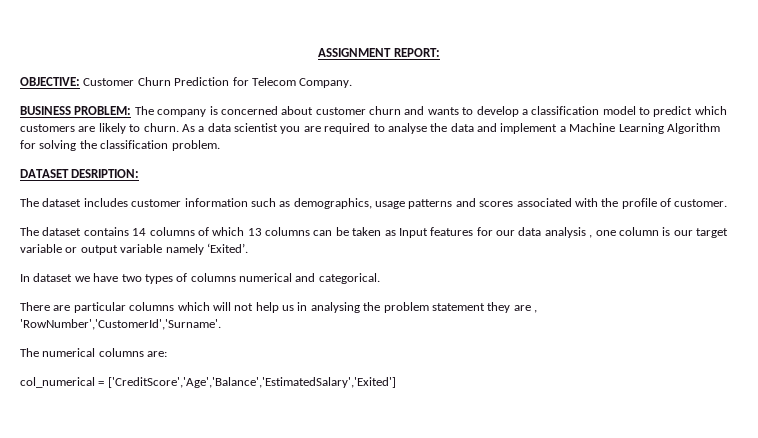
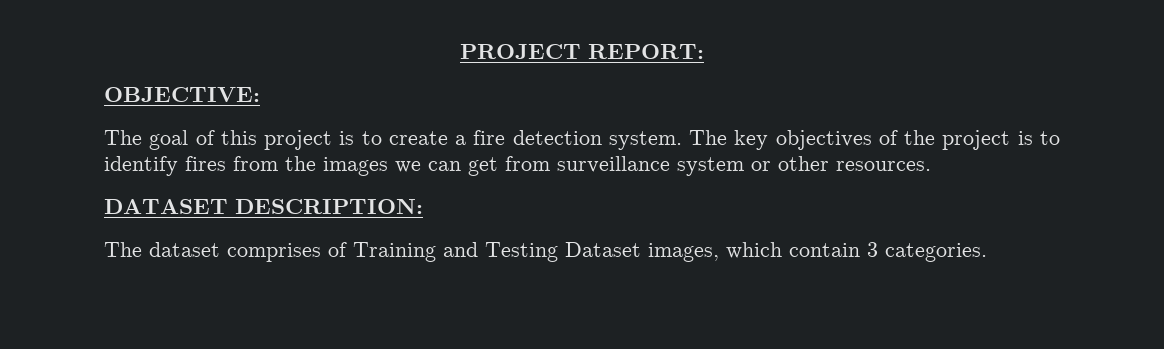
[318,48,392,57] ASSIGNMENT -> [460,44,581,59] PROJECT
[83,77,353,88] [20,106,727,117] [20,123,720,134] [20,140,220,151] Customer Churn Prediction for Telecom Company. // BUSINESS PROBLEM: The company is concerned about customer churn and wants to develop a classification model to predict which customers are likely to churn. As a data scientist you are required to analyse the data and implement a Machine Learning Algorithm for solving the classification problem. -> [104,130,1061,150] [104,156,931,176] // The goal of this project is to create a fire detection system. The key objectives of the project is to identify fires from the images we can get from surveillance system or other resources.
[71,169,140,178] [20,198,728,209] [20,227,728,238] [20,243,248,255] [20,273,380,284] [20,302,537,313] [20,319,221,330] [20,348,168,357] [20,377,396,388] DESRIPTION: // The dataset includes customer information such as demographics, usage patterns and scores associated with the profile of customer. // The dataset contains 14 columns of which 13 columns can be taken as Input features for our data analysis , one column is our target variable or output variable namely ‘Exited’. // In dataset we have two types of columns numerical and categorical. // There are particular columns which will not help us in analysing the problem statement they are , 'RowNumber','CustomerId','Surname'. // The numerical columns are: // col_numerical = ['CreditScore','Age','Balance','EstimatedSalary','Exited'] -> [235,199,423,214] [104,242,987,262] DESCRIPTION: // The dataset comprises of Training and Testing Dataset images, which contain 3 categories.

